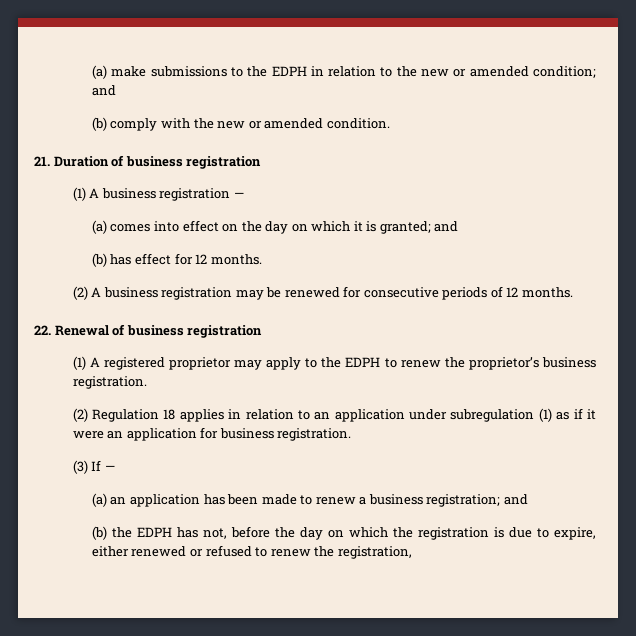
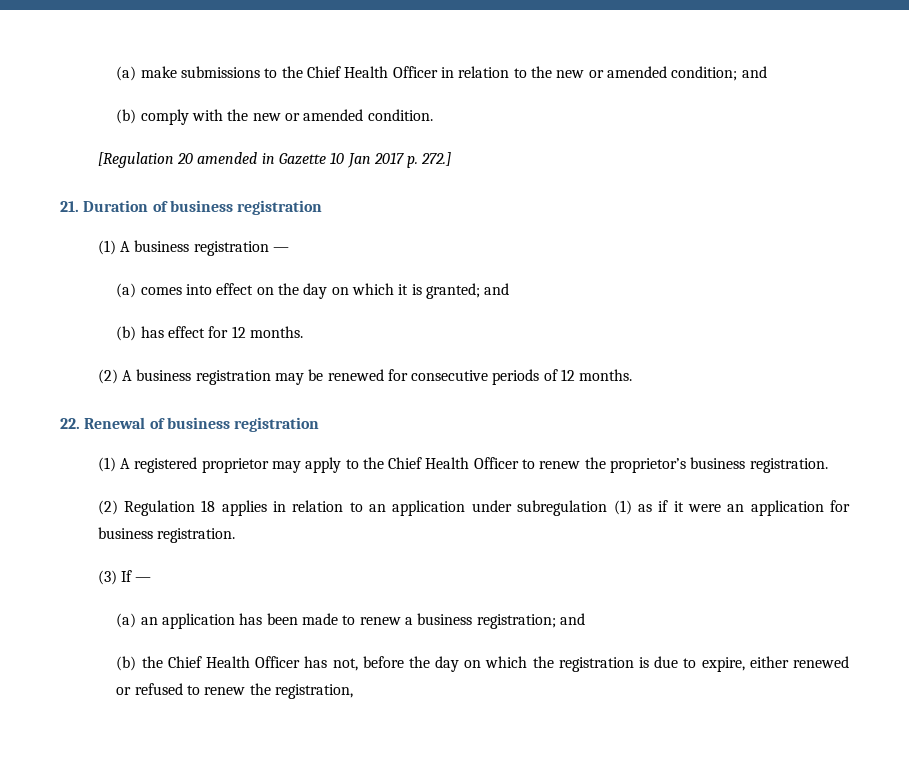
[271,66,307,76] EDPH -> [306,66,438,78] Chief Health Officer
(390, 123) none -> [97,152,452,168] // [Regulation 20 amended in Gazette 10 Jan 2017 p. 272.]
[345,357,381,367] EDPH -> [388,457,519,469] Chief Health Officer
[136,527,172,537] EDPH -> [167,656,301,668] Chief Health Officer

